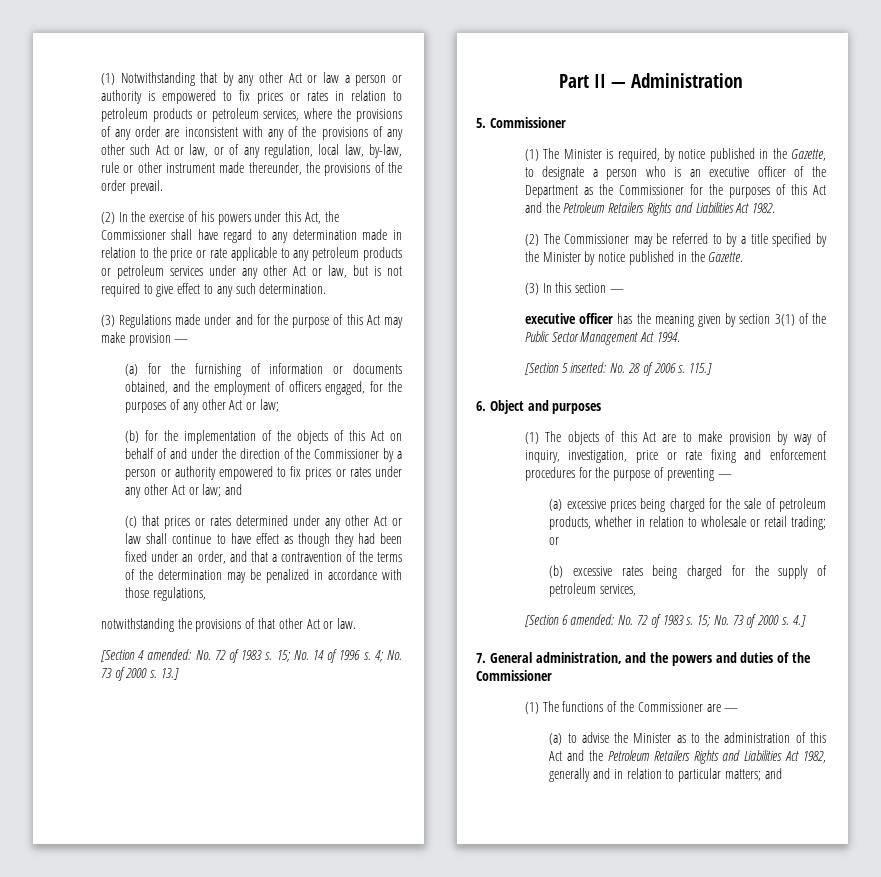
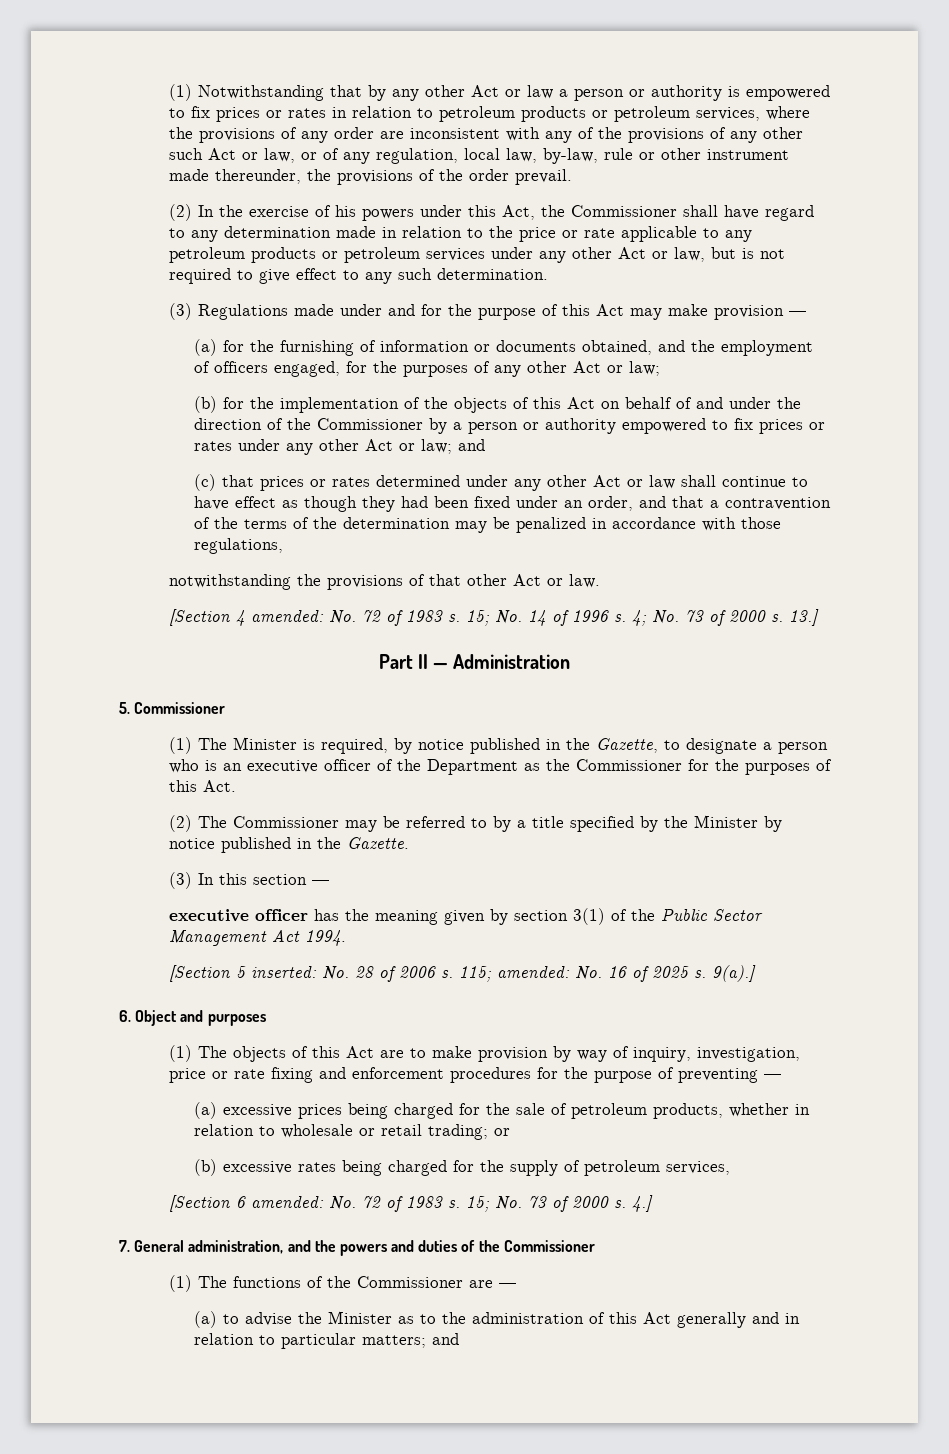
[813,185,826,195] [524,202,776,216] Act and the Petroleum Retailers Rights and Liabilities Act 1982. -> [202,780,236,792] Act.
[689,363,713,375] 115.] -> [458,965,756,982] 115; amended: No. 16 of 2025 s. 9(a).]
[567,750,826,764] and the Petroleum Retailers Rights and Liabilities Act 1982, -> (671, 1318) none

